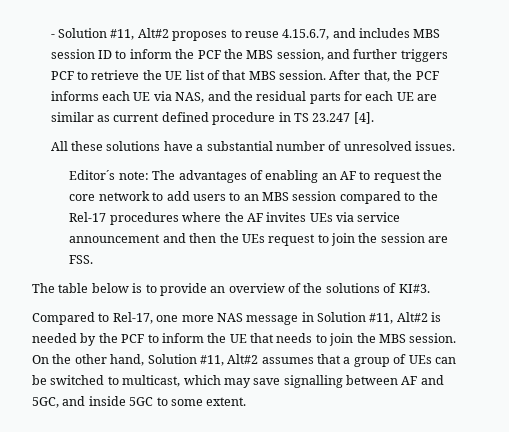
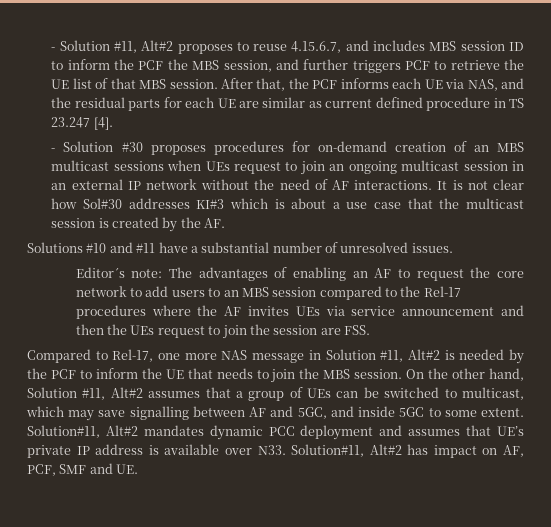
[50,141,161,151] All these solutions -> [51,141,524,155] [51,160,525,175] [51,179,524,190] [51,198,525,209] [51,217,226,232] [27,242,156,253] - Solution #30 proposes procedures for on-demand creation of an MBS multicast sessions when UEs request to join an ongoing multicast session in an external IP network without the need of AF interactions. It is not clear how Sol#30 addresses KI#3 which is about a use case that the multicast session is created by the AF. // Solutions #10 and #11
[32,283,430,296] // The table below is to provide an overview of the solutions of KI#3. -> (371, 330) none
(247, 401) none -> [27,425,525,440] [27,444,524,458] [27,463,139,476] Solution#11, Alt#2 mandates dynamic PCC deployment and assumes that UE’s private IP address is available over N33. Solution#11, Alt#2 has impact on AF, PCF, SMF and UE.

